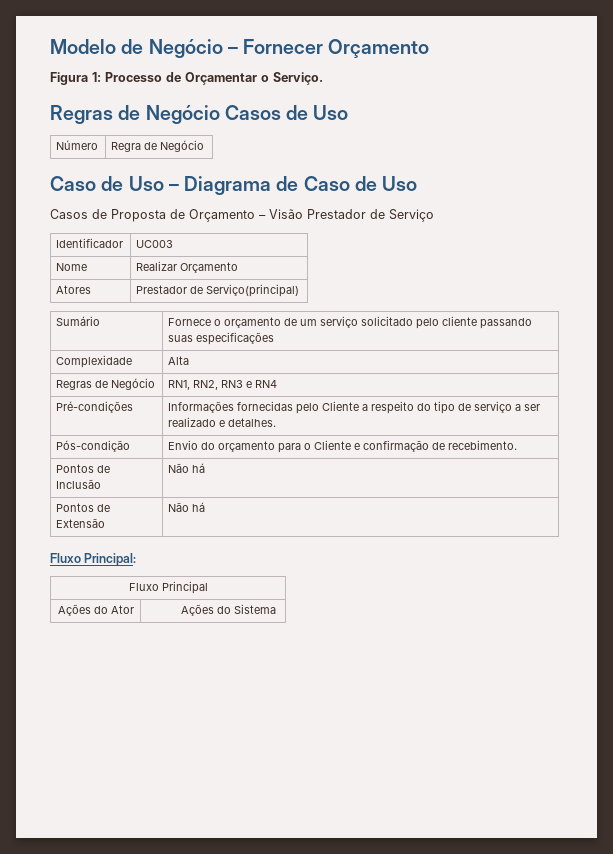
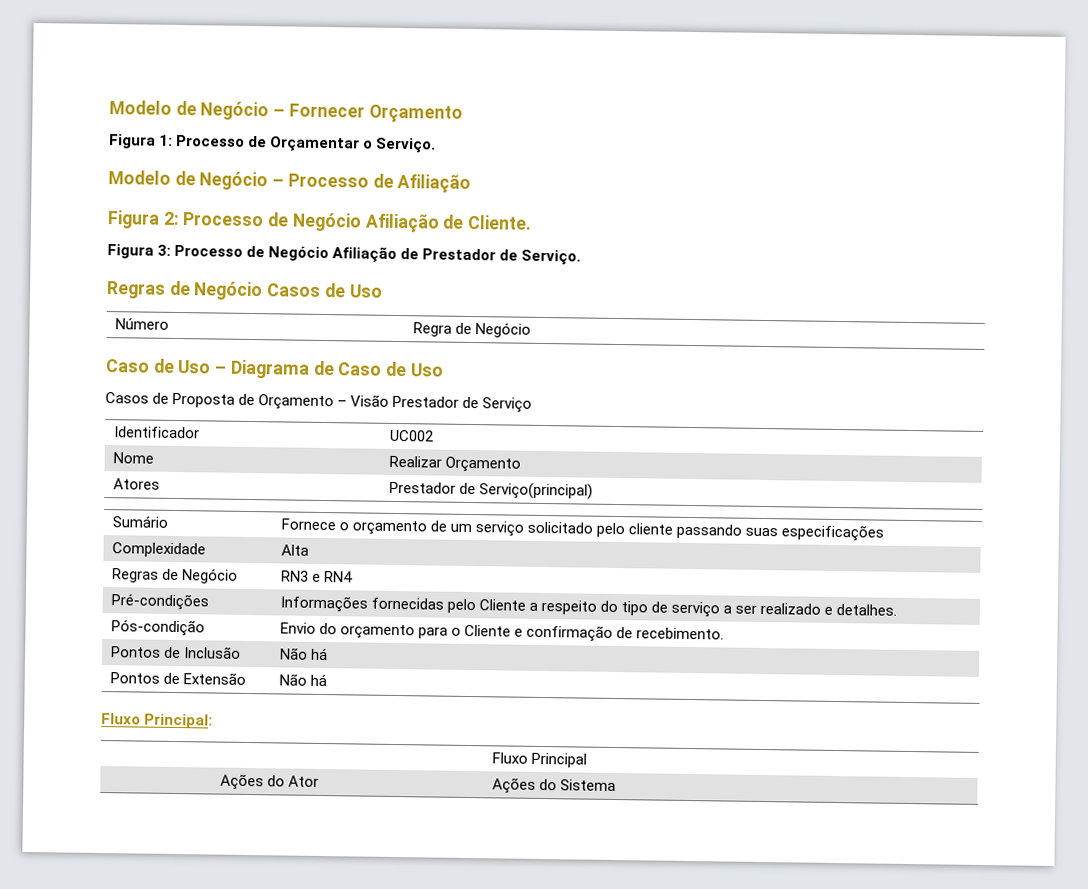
(323, 78) none -> [108,170,472,193] [107,210,533,233] [107,244,582,265] // Modelo de Negócio – Processo de Afiliação // Figura 2: Processo de Negócio Afiliação de Cliente. // Figura 3: Processo de Negócio Afiliação de Prestador de Serviço.
[136,240,174,248] UC003 -> [389,429,434,442] UC002
[168,380,219,390] RN1, RN2, -> (238, 576) none

